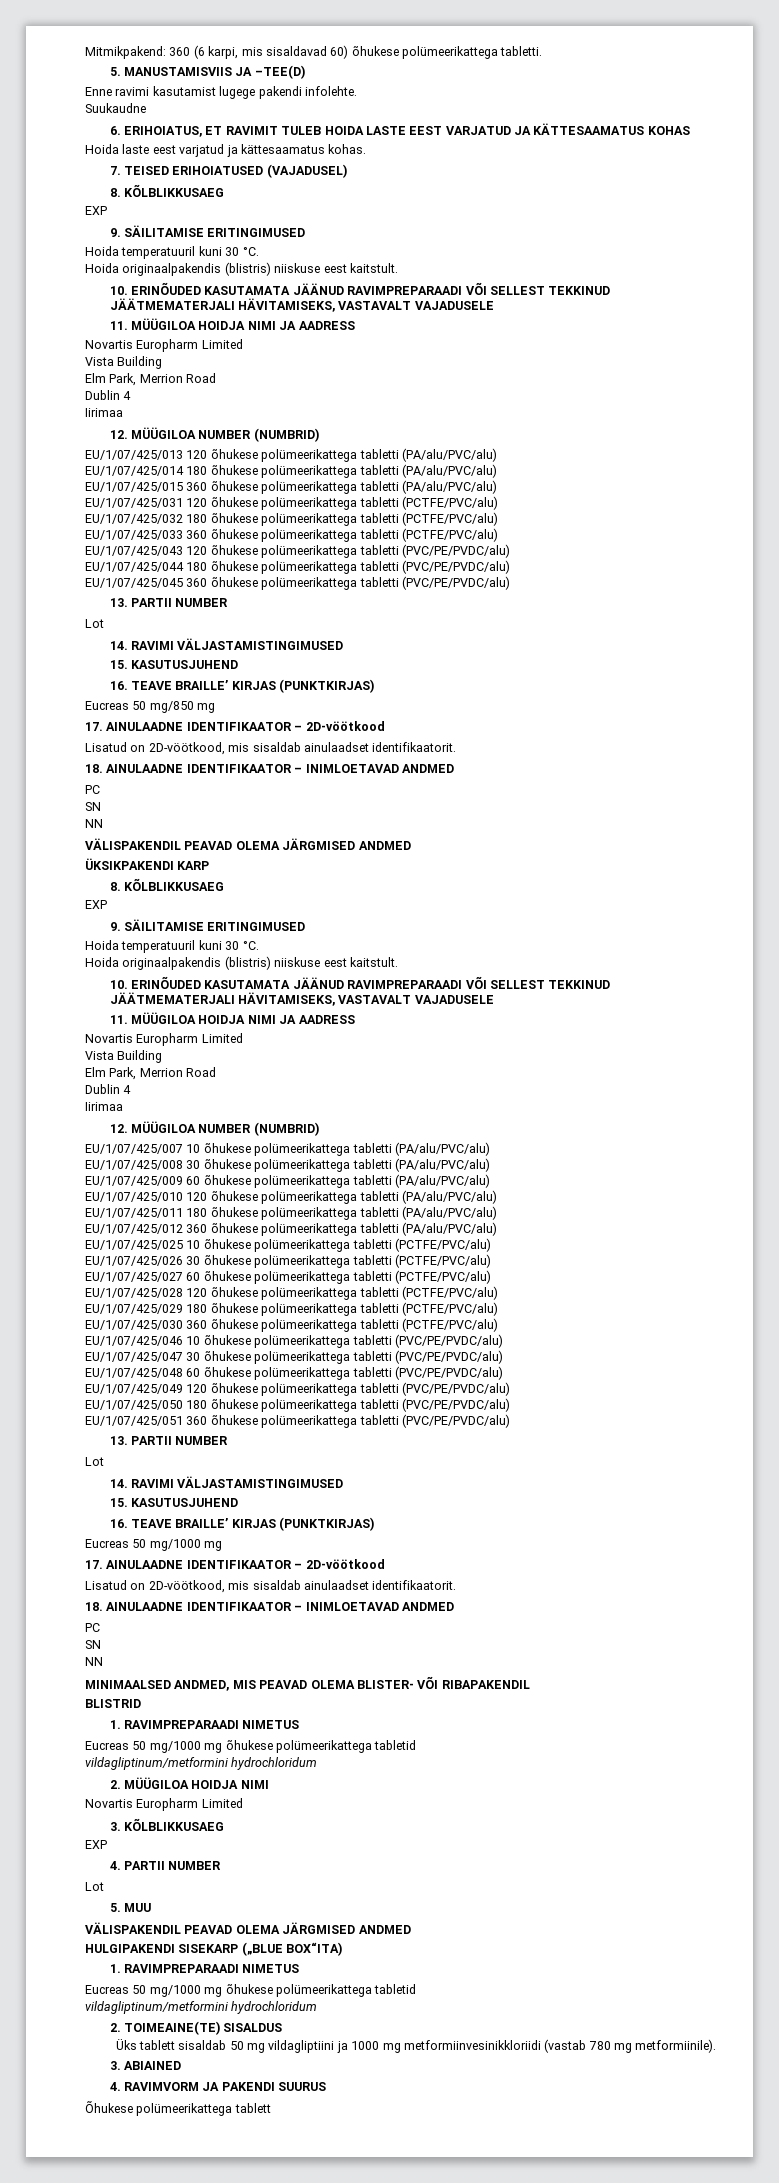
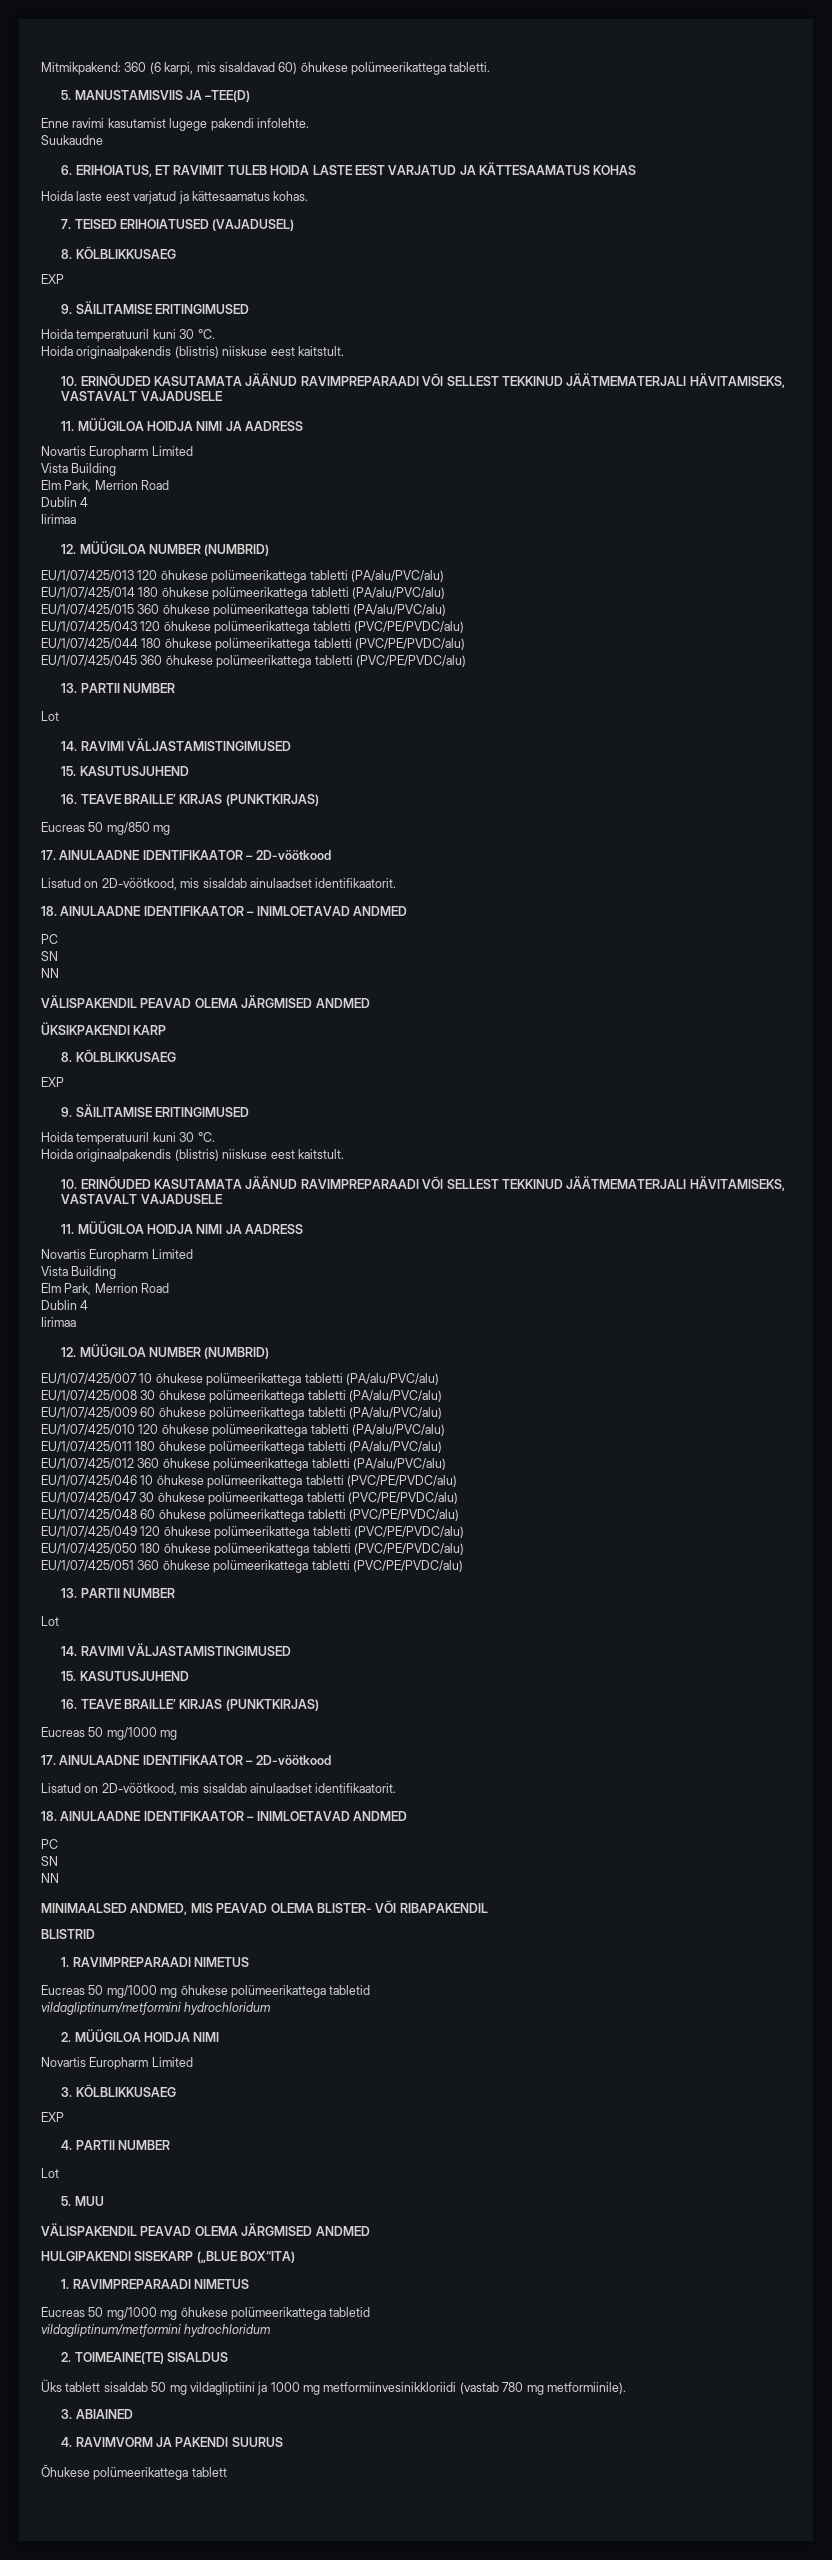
[85,496,498,510] [85,512,498,526] [85,528,498,542] // EU/1/07/425/031 120 õhukese polümeerikattega tabletti (PCTFE/PVC/alu) // EU/1/07/425/032 180 õhukese polümeerikattega tabletti (PCTFE/PVC/alu) // EU/1/07/425/033 360 õhukese polümeerikattega tabletti (PCTFE/PVC/alu) -> (446, 610) none
[85,1238,491,1252] [85,1254,491,1268] [85,1270,491,1284] [85,1286,498,1300] [85,1302,498,1316] [85,1318,498,1332] // EU/1/07/425/025 10 õhukese polümeerikattega tabletti (PCTFE/PVC/alu) // EU/1/07/425/026 30 õhukese polümeerikattega tabletti (PCTFE/PVC/alu) // EU/1/07/425/027 60 õhukese polümeerikattega tabletti (PCTFE/PVC/alu) // EU/1/07/425/028 120 õhukese polümeerikattega tabletti (PCTFE/PVC/alu) // EU/1/07/425/029 180 õhukese polümeerikattega tabletti (PCTFE/PVC/alu) // EU/1/07/425/030 360 õhukese polümeerikattega tabletti (PCTFE/PVC/alu) -> (446, 1464) none

